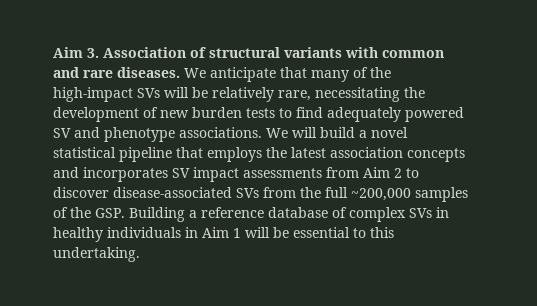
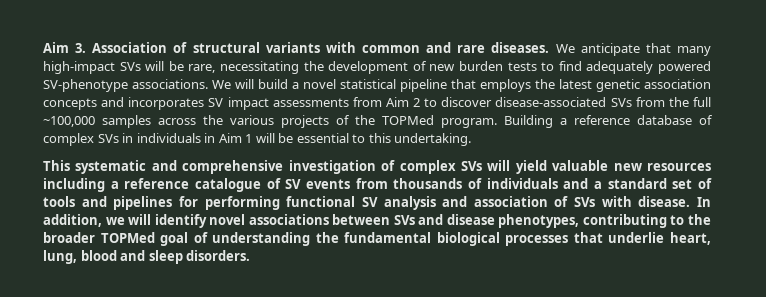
[353,67,391,78] of the -> (711, 51) none
[212,87,274,102] relatively -> (184, 66) none
[53,127,175,142] SV and phenotype -> [43,79,128,92] SV-phenotype
(326, 152) none -> [596,79,640,92] genetic
[351,187,468,202] [53,207,125,218] ~200,000 samples of the GSP. -> [43,115,497,128] ~100,000 samples across the various projects of the TOPMed program.
[53,227,103,242] healthy -> (134, 138) none
(140, 254) none -> [43,160,711,174] [43,178,712,192] [43,196,711,210] [43,214,712,228] [43,232,711,246] [43,250,251,264] // This systematic and comprehensive investigation of complex SVs will yield valuable new resources including a reference catalogue of SV events from thousands of individuals and a standard set of tools and pipelines for performing functional SV analysis and association of SVs with disease. In addition, we will identify novel associations between SVs and disease phenotypes, contributing to the broader TOPMed goal of understanding the fundamental biological processes that underlie heart, lung, blood and sleep disorders.

